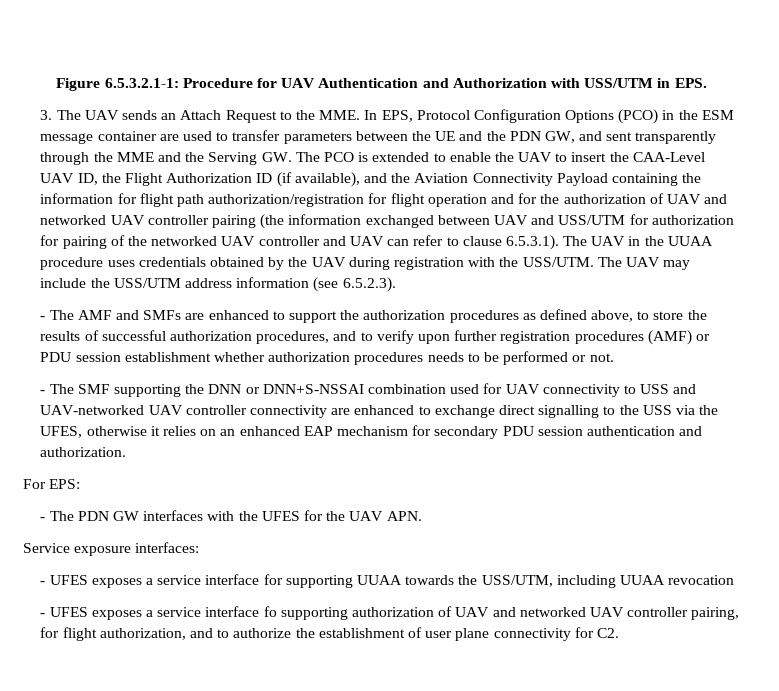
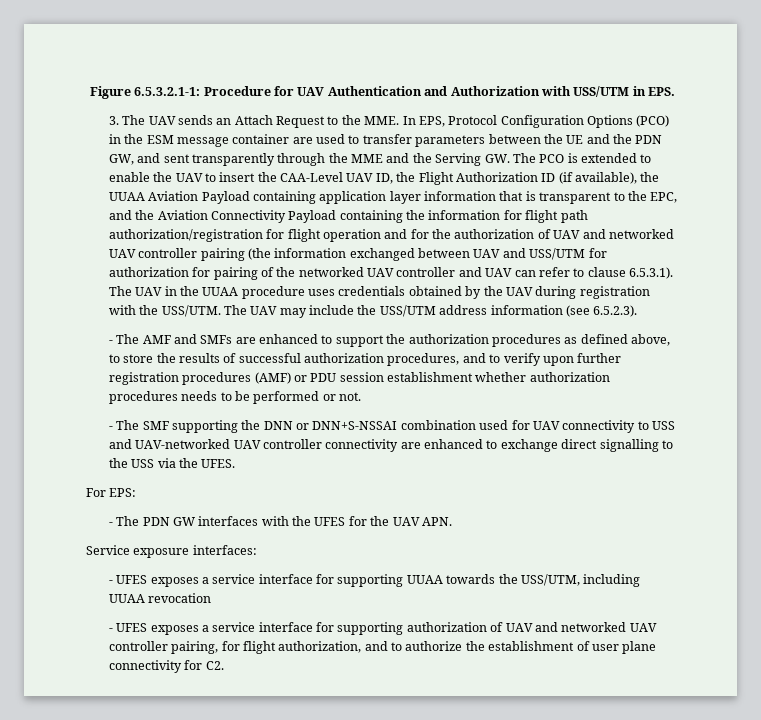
(360, 179) none -> [640,172,660,182] [108,191,678,204] the UUAA Aviation Payload containing application layer information that is transparent to the EPC,
[40,425,703,439] [40,447,127,457] UFES, otherwise it relies on an enhanced EAP mechanism for secondary PDU session authentication and authorization. -> [201,459,236,468] UFES.
[263,606,277,617] fo -> [316,622,335,632] for

